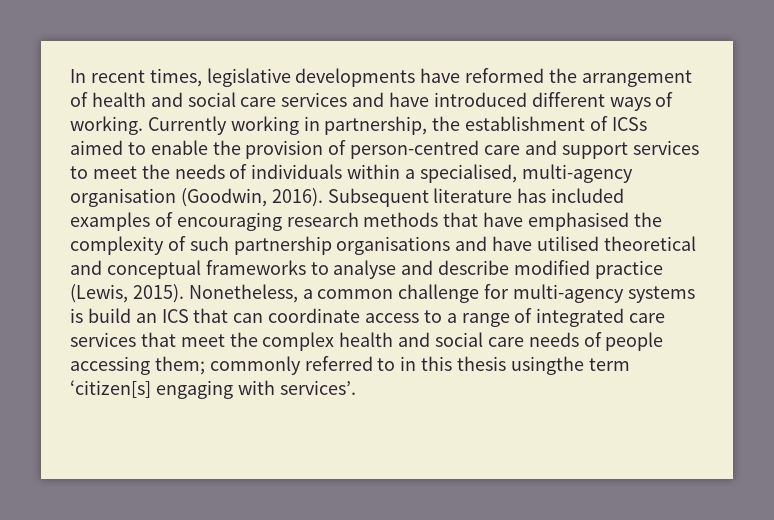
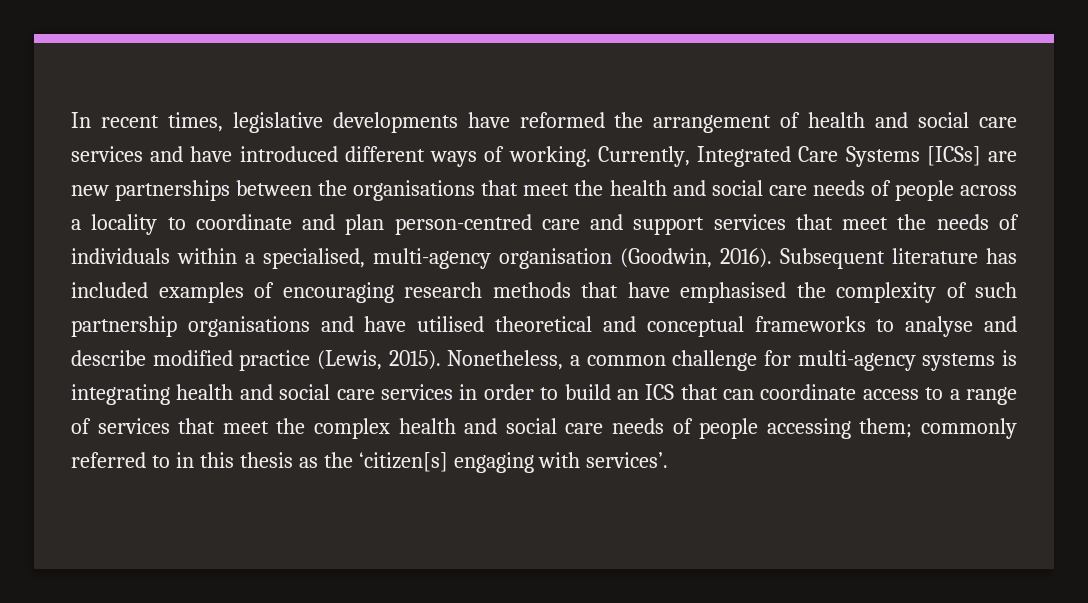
[147,116,647,135] [70,140,347,159] Currently working in partnership, the establishment of ICSs aimed to enable the provision of -> [597,146,1018,167] [71,180,1018,201] [71,214,385,235] Currently, Integrated Care Systems [ICSs] are new partnerships between the organisations that meet the health and social care needs of people across a locality to coordinate and plan
[70,166,88,179] to -> [795,214,833,230] that
(83, 315) none -> [71,384,559,405] integrating health and social care services in order to
[536,308,666,327] integrated care -> (91, 426) none
[510,356,630,375] usingthe term -> [298,452,353,468] as the

